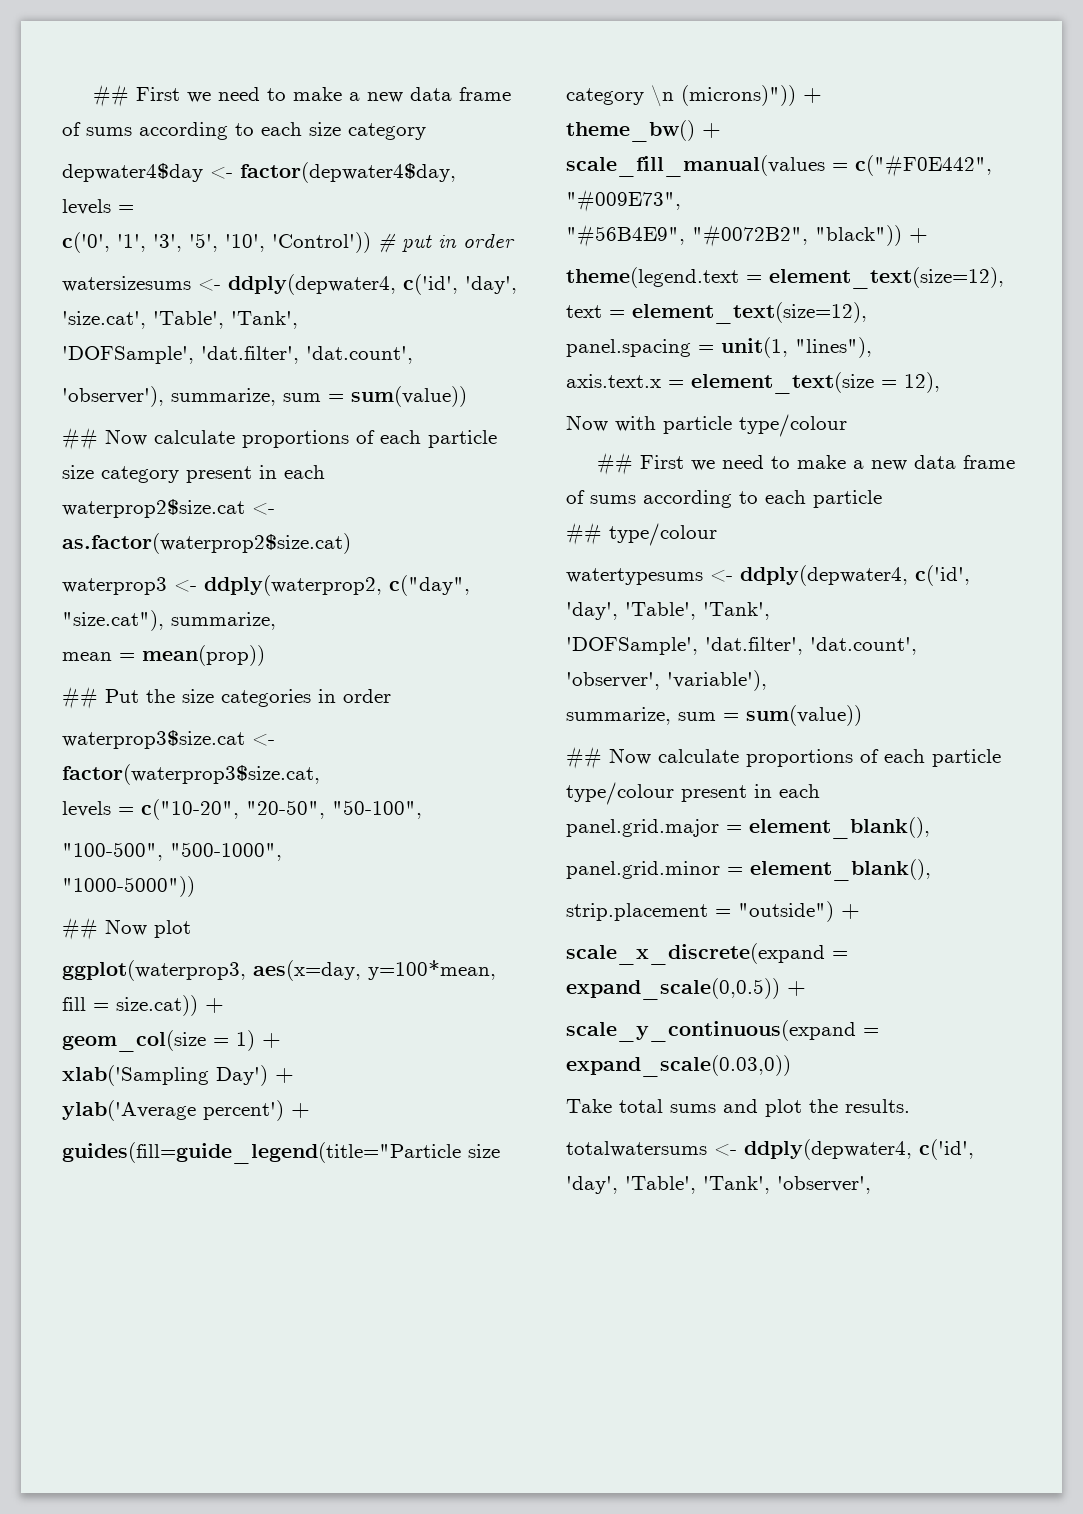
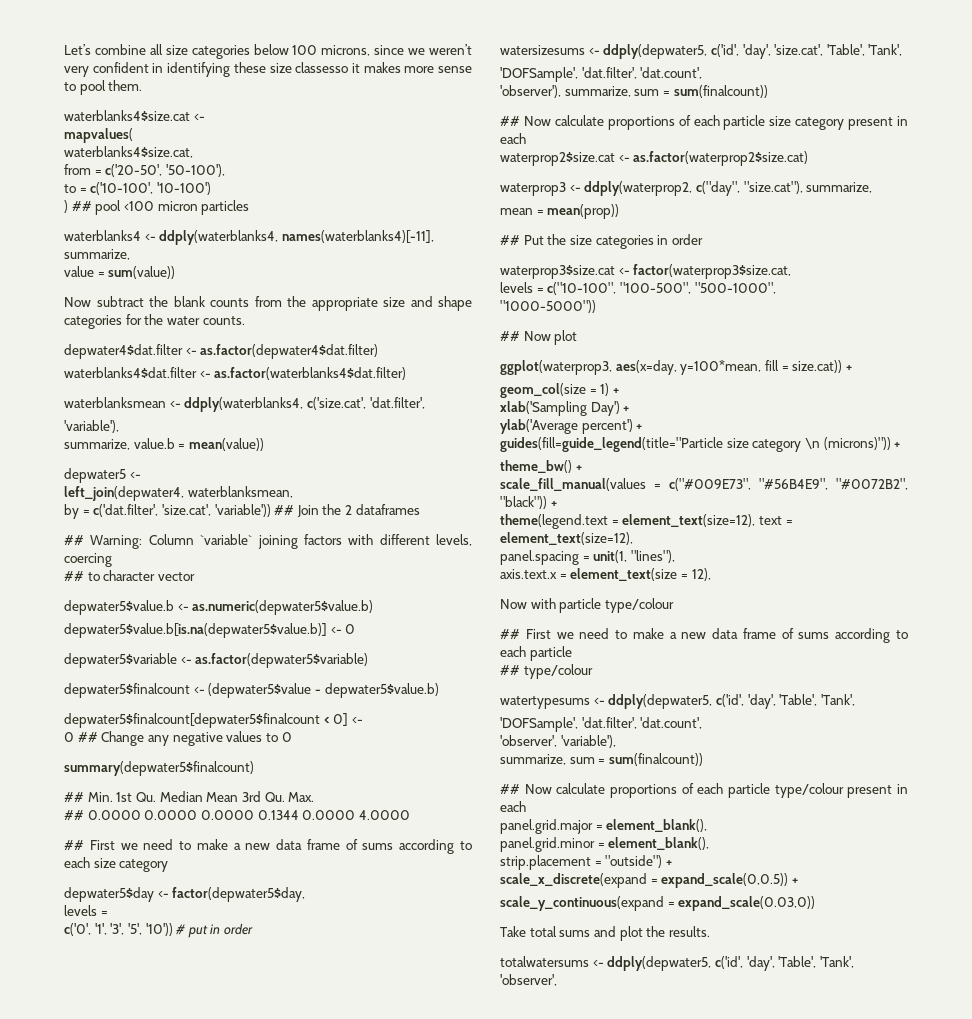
(92, 95) none -> [64,44,473,59] [64,62,472,77] [64,80,143,95] [64,110,205,121] [64,128,133,143] [64,146,193,158] [64,164,225,177] [64,182,211,195] [64,200,250,215] [64,230,434,245] [64,249,130,260] [64,266,176,279] [64,296,472,311] [64,314,245,329] [64,344,379,359] [64,367,407,380] [64,397,425,412] [64,420,119,433] [64,438,264,451] [64,468,141,483] [64,486,293,501] [64,504,420,519] [64,534,472,549] [64,553,112,567] [64,570,195,581] [64,600,374,615] [64,623,356,638] [64,653,369,668] [64,683,439,698] [64,713,363,728] [64,731,292,746] [64,761,254,776] [64,791,315,802] [64,810,410,820] Let’s combine all size categories below 100 microns, since we weren’t very confident in identifying these size classesso it makes more sense to pool them. // waterblanks4$size.cat <- // mapvalues( // waterblanks4$size.cat, // from = c('20-50', '50-100'), // to = c('10-100', '10-100') // ) ## pool <100 micron particles // waterblanks4 <- ddply(waterblanks4, names(waterblanks4)[-11], summarize, // value = sum(value)) // Now subtract the blank counts from the appropriate size and shape categories for the water counts. // depwater4$dat.filter <- as.factor(depwater4$dat.filter) // waterblanks4$dat.filter <- as.factor(waterblanks4$dat.filter) // waterblanksmean <- ddply(waterblanks4, c('size.cat', 'dat.filter', // 'variable'), // summarize, value.b = mean(value)) // depwater5 <- // left_join(depwater4, waterblanksmean, // by = c('dat.filter', 'size.cat', 'variable')) ## Join the 2 dataframes // ## Warning: Column `variable` joining factors with different levels, coercing // ## to character vector // depwater5$value.b <- as.numeric(depwater5$value.b) // depwater5$value.b[is.na(depwater5$value.b)] <- 0 // depwater5$variable <- as.factor(depwater5$variable) // depwater5$finalcount <- (depwater5$value - depwater5$value.b) // depwater5$finalcount[depwater5$finalcount < 0] <- // 0 ## Change any negative values to 0 // summary(depwater5$finalcount) // ## Min. 1st Qu. Median Mean 3rd Qu. Max. // ## 0.0000 0.0000 0.0000 0.1344 0.0000 4.0000 //
[62,162,456,183] depwater4$day <- factor(depwater4$day, -> [64,887,306,902] depwater5$day <- factor(depwater5$day,
[225,232,371,253] '10', 'Control')) -> [145,923,173,936] '10'))
[228,274,396,295] ddply(depwater4, -> [603,44,708,59] ddply(depwater5,
[351,386,467,407] sum(value)) -> [673,85,768,98] sum(finalcount))
[141,799,422,820] c("10-20", "20-50", "50-100", // -> [547,282,617,295] c("10-100",
[855,154,992,177] [566,189,681,212] c("#F0E442", "#009E73", // -> [669,478,751,491] c("#009E73",
[740,565,908,586] ddply(depwater4, -> [608,694,713,709] ddply(depwater5,
[746,705,862,726] sum(value)) -> [608,753,703,766] sum(finalcount))
[744,1139,912,1160] ddply(depwater4, -> [607,956,712,971] ddply(depwater5,

